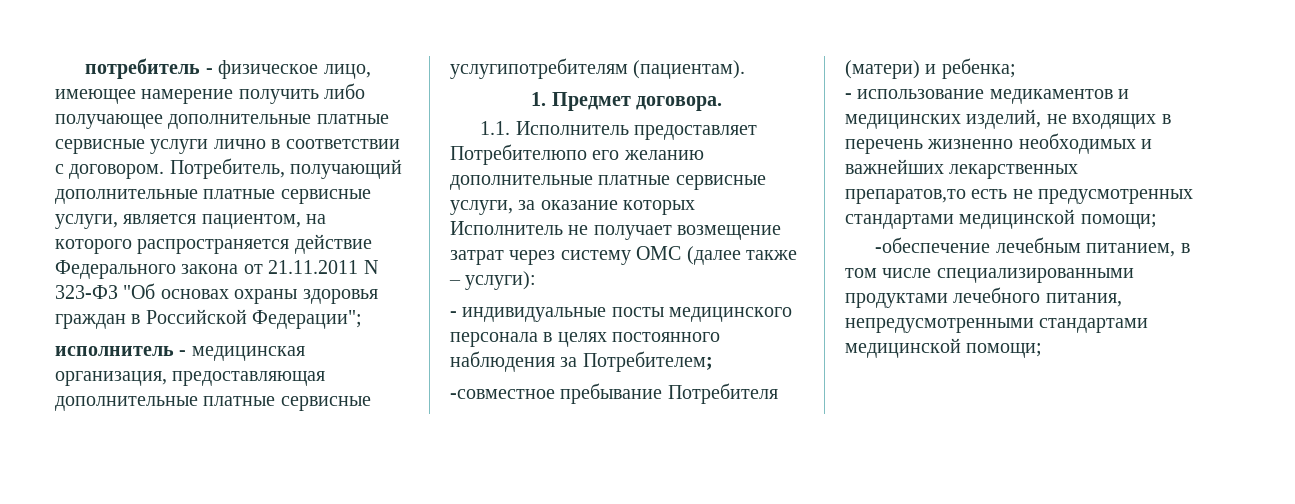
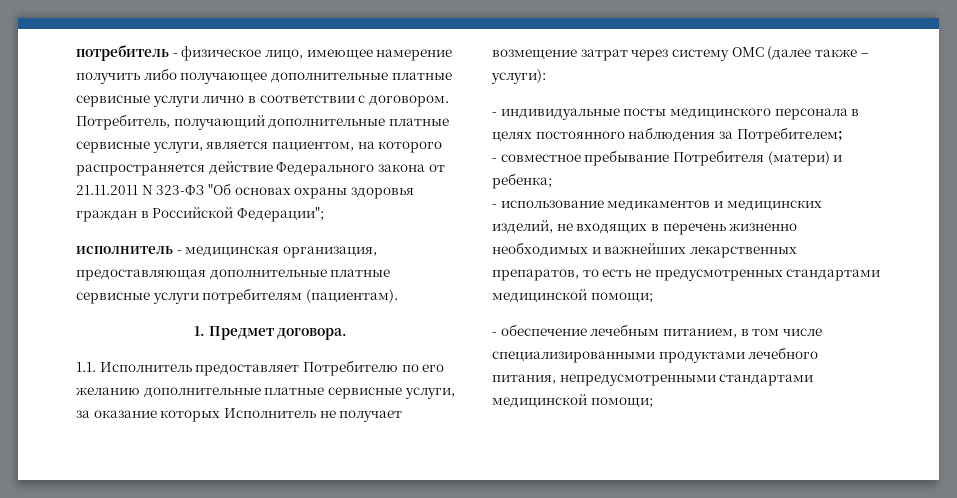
[450,58,628,79] услугипотребителям -> [152,288,303,304] услуги потребителям
[450,144,587,165] Потребителюпо -> [302,360,419,376] Потребителю по
[450,389,555,399] -совместное -> [492,154,581,162] - совместное
[845,189,966,204] препаратов,то -> [492,269,599,281] препаратов, то
[875,237,991,253] -обеспечение -> [492,324,587,336] - обеспечение

